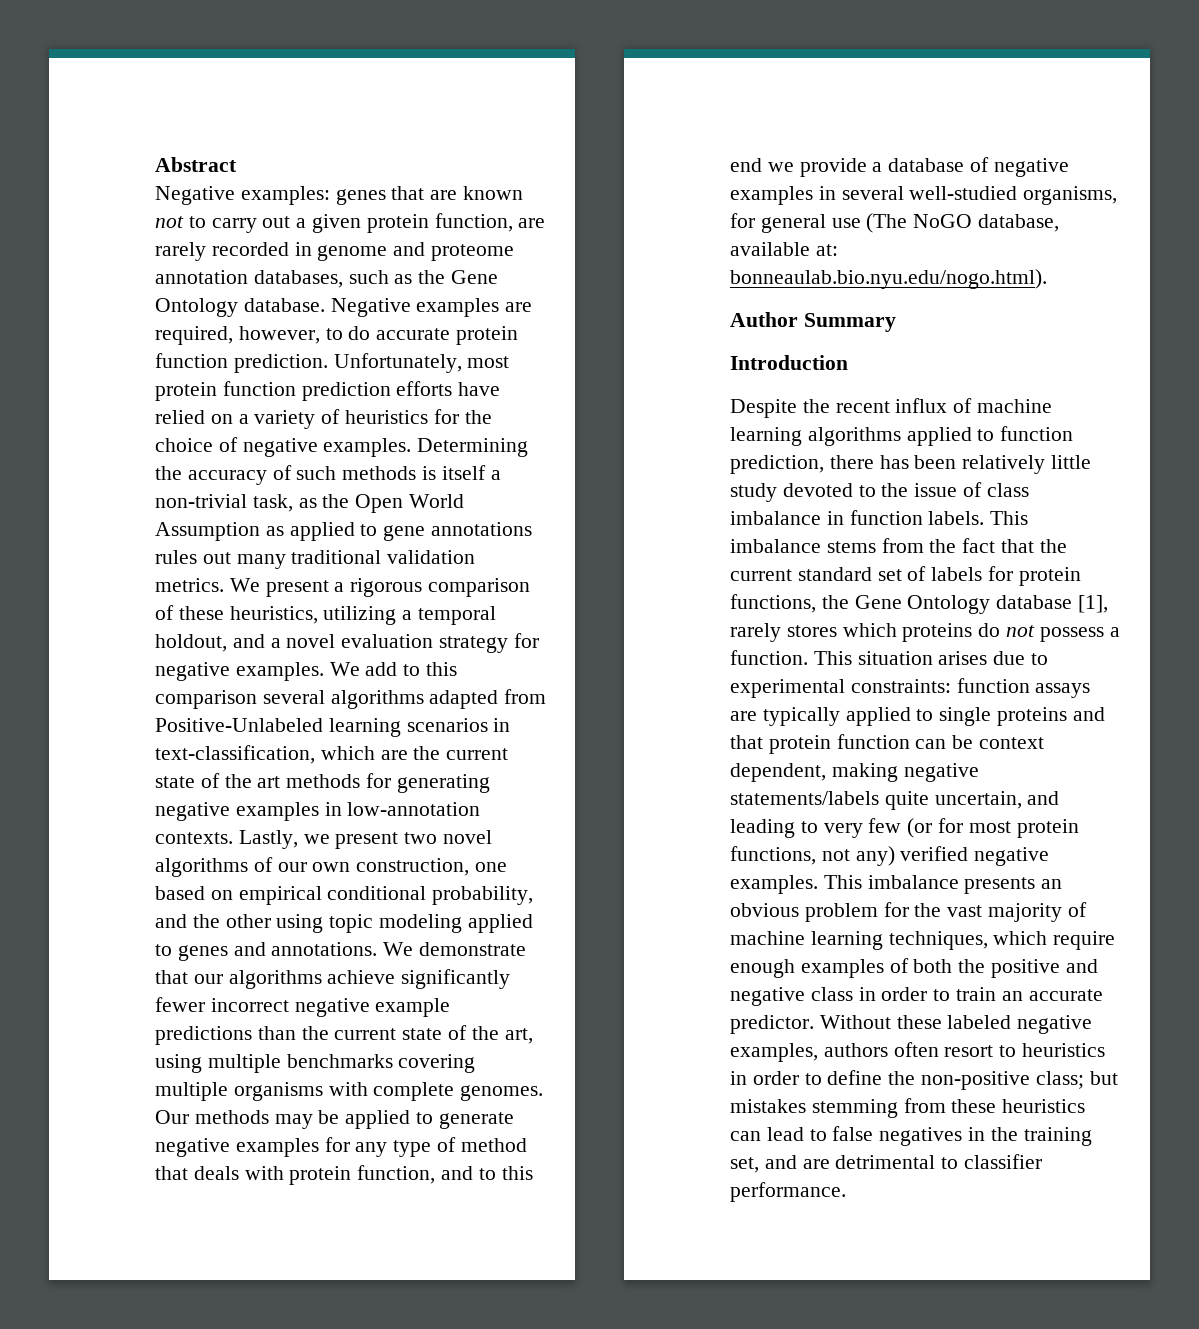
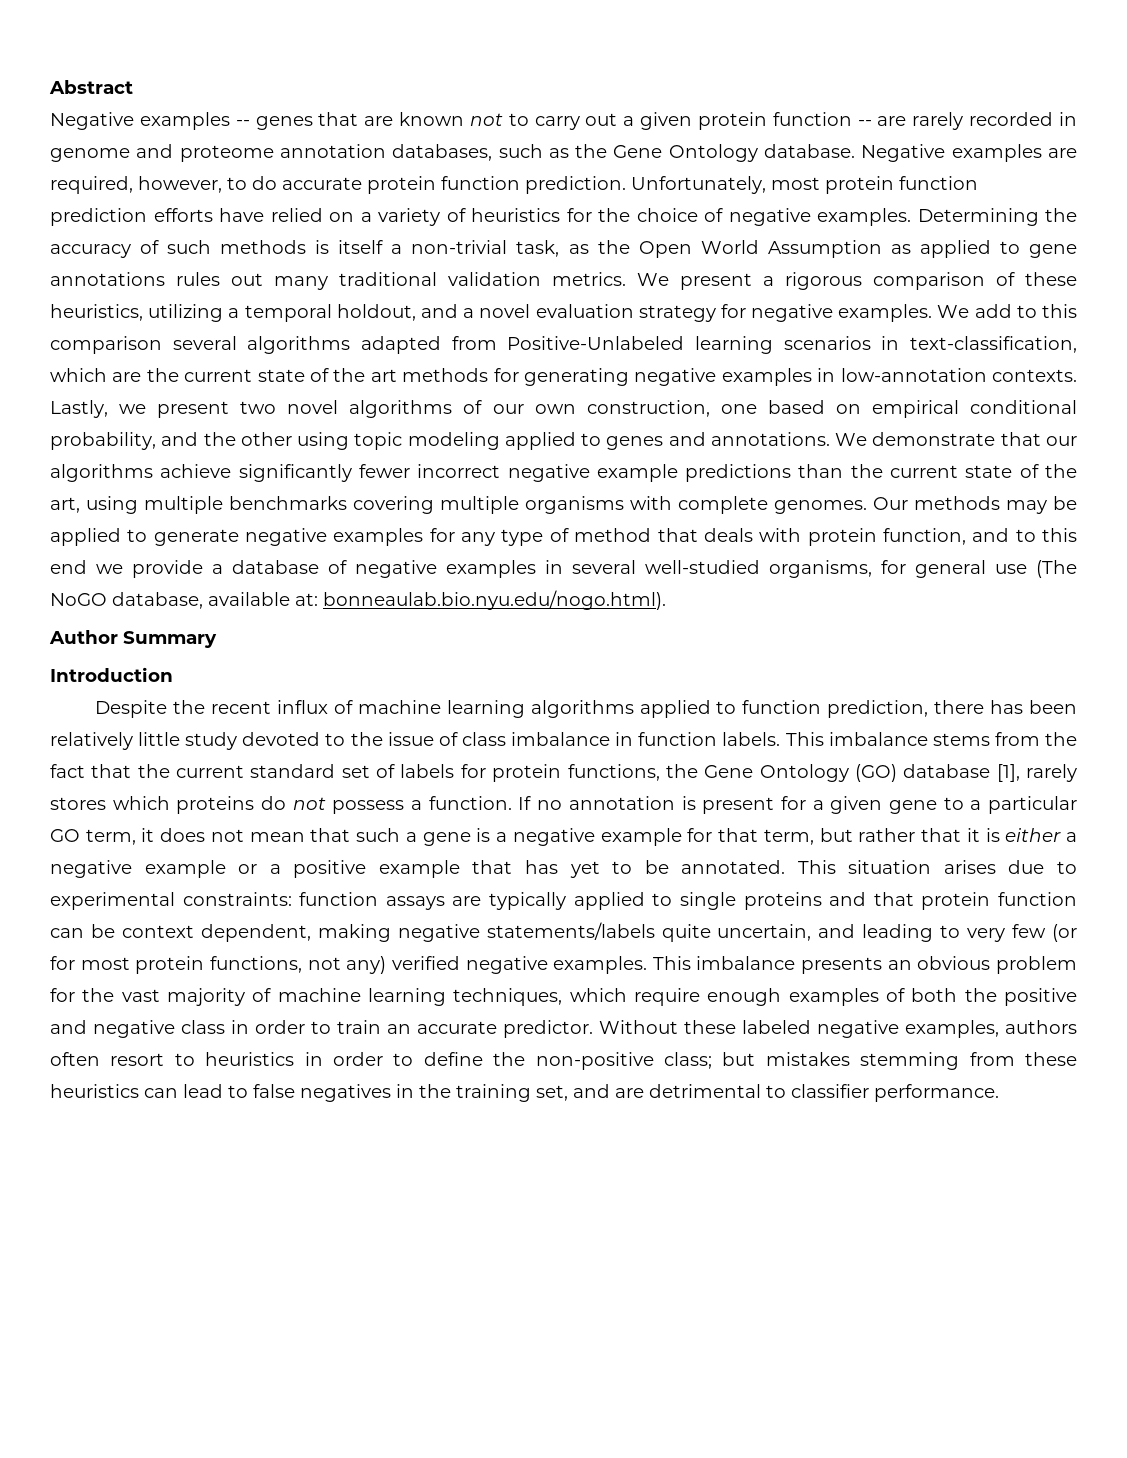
[240,186,330,205] examples: -> [139,112,250,130] examples --
[434,213,513,232] function, -> [772,112,872,126] function --
(991, 604) none -> [854,764,897,782] (GO)
(808, 657) none -> [518,796,1078,814] [50,828,1078,846] [50,860,786,878] If no annotation is present for a given gene to a particular GO term, it does not mean that such a gene is a negative example for that term, but rather that it is either a negative example or a positive example that has yet to be annotated.

